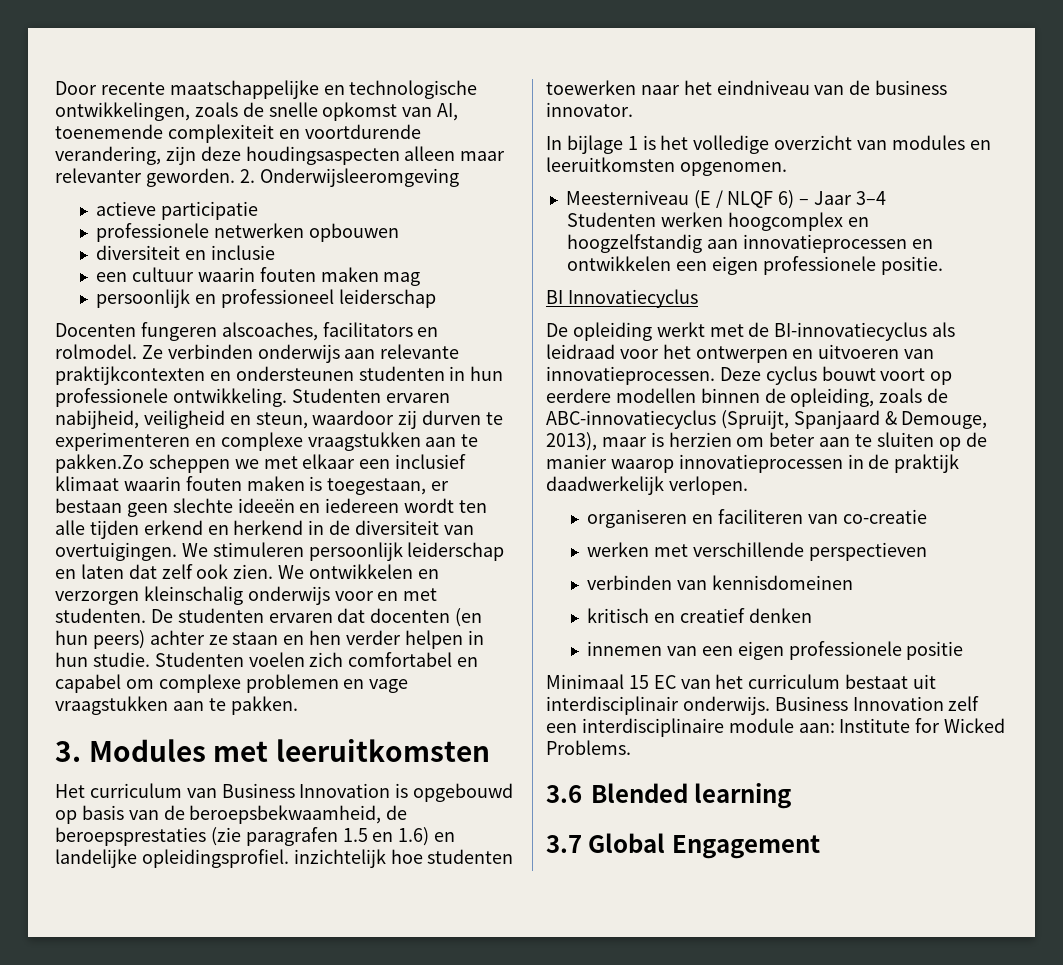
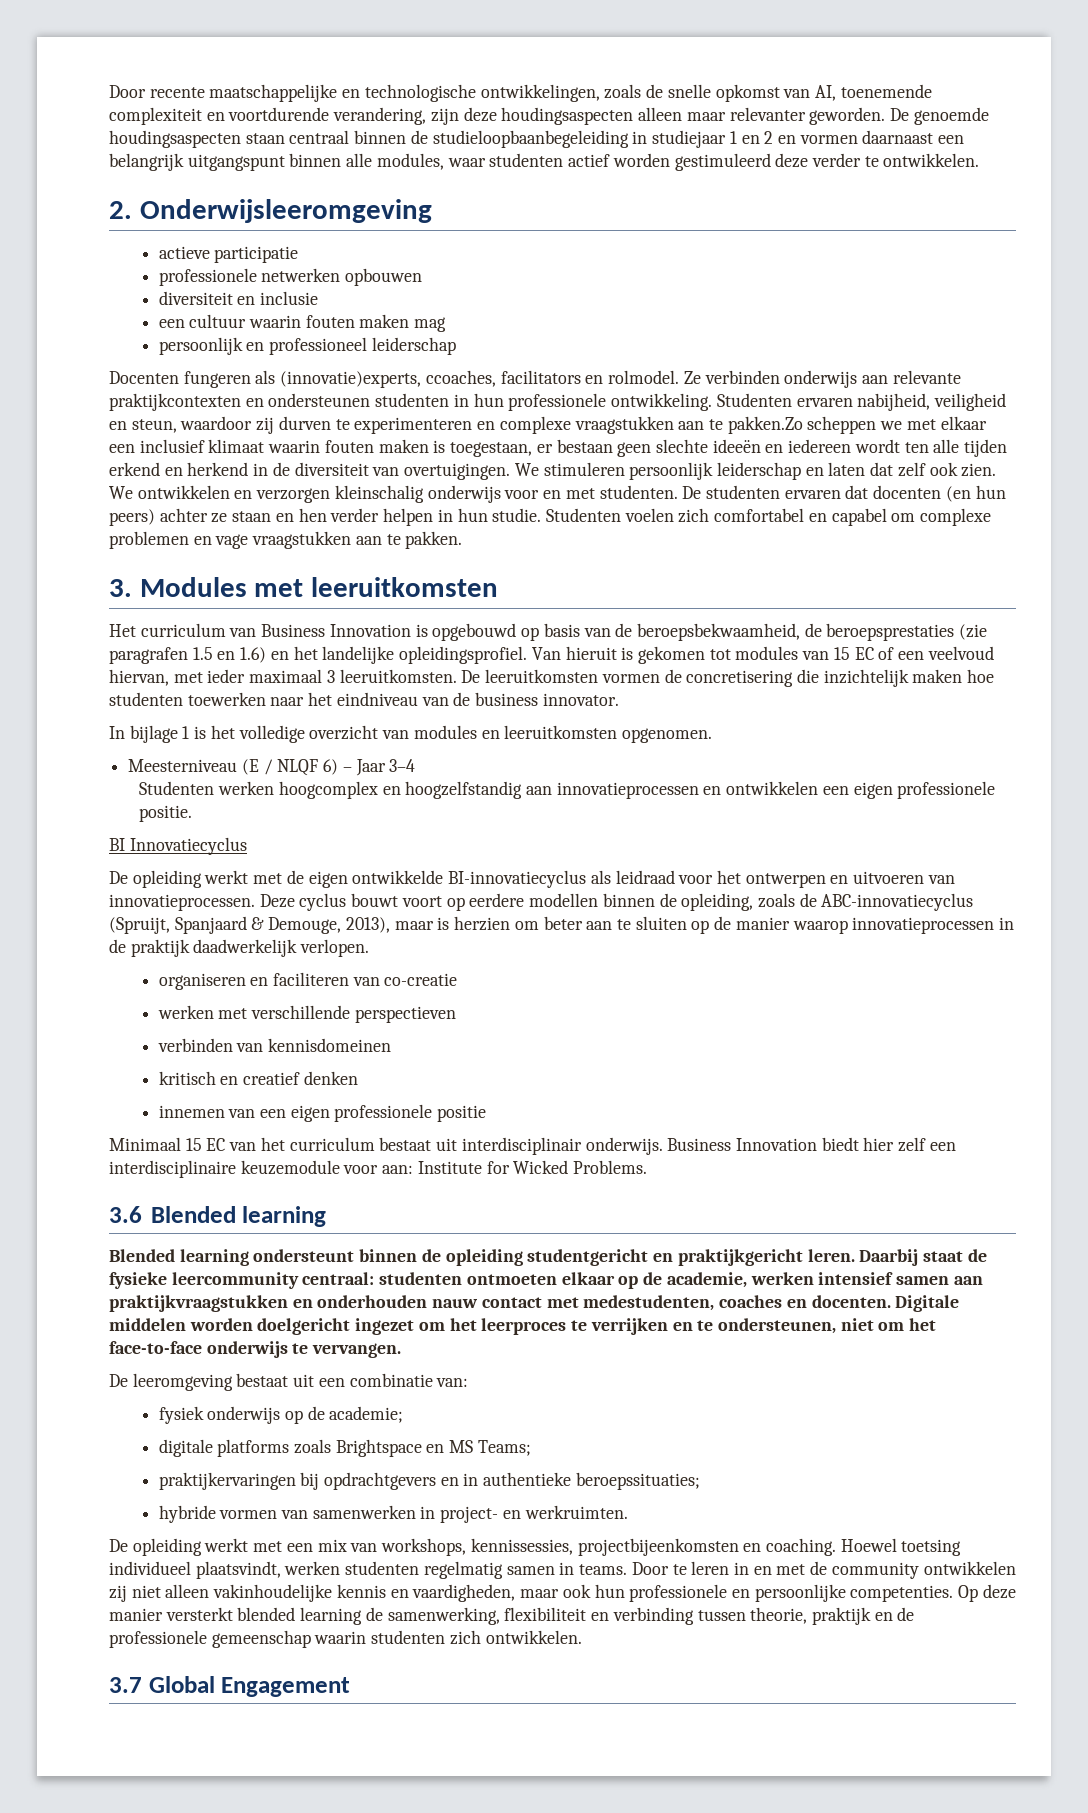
(235, 177) none -> [889,107,989,125] [109,130,965,148] [109,153,980,171] De genoemde houdingsaspecten staan centraal binnen de studieloopbaanbegeleiding in studiejaar 1 en 2 en vormen daarnaast een belangrijk uitgangspunt binnen alle modules, waar studenten actief worden gestimuleerd deze verder te ontwikkelen. //
[221,322,318,341] alscoaches, -> [255,370,496,388] als (innovatie)experts, ccoaches,
(456, 837) none -> [293,646,318,660] het
[293,849,386,868] inzichtelijk -> [531,646,994,664] [109,669,963,687] Van hieruit is gekomen tot modules van 15 EC of een veelvoud hiervan, met ieder maximaal 3 leeruitkomsten. De leeruitkomsten vormen de concretisering die inzichtelijk maken
(770, 329) none -> [308,870,444,888] eigen ontwikkelde
(944, 703) none -> [821,1137,895,1151] biedt hier
[728,718,794,733] module -> [240,1160,379,1175] keuzemodule voor
(792, 796) none -> [109,1249,987,1266] [109,1272,983,1289] [109,1295,960,1312] [109,1318,937,1335] [109,1341,402,1358] [109,1373,469,1391] [158,1406,404,1424] [158,1439,531,1457] [158,1472,700,1490] [158,1505,628,1523] [109,1538,962,1556] [109,1561,1016,1579] [109,1584,1016,1602] [109,1607,915,1625] [109,1630,582,1648] // Blended learning ondersteunt binnen de opleiding studentgericht en praktijkgericht leren. Daarbij staat de fysieke leercommunity centraal: studenten ontmoeten elkaar op de academie, werken intensief samen aan praktijkvraagstukken en onderhouden nauw contact met medestudenten, coaches en docenten. Digitale middelen worden doelgericht ingezet om het leerproces te verrijken en te ondersteunen, niet om het face-to-face onderwijs te vervangen. // De leeromgeving bestaat uit een combinatie van: // fysiek onderwijs op de academie; // digitale platforms zoals Brightspace en MS Teams; // praktijkervaringen bij opdrachtgevers en in authentieke beroepssituaties; // hybride vormen van samenwerken in project- en werkruimten. // De opleiding werkt met een mix van workshops, kennissessies, projectbijeenkomsten en coaching. Hoewel toetsing individueel plaatsvindt, werken studenten regelmatig samen in teams. Door te leren in en met de community ontwikkelen zij niet alleen vakinhoudelijke kennis en vaardigheden, maar ook hun professionele en persoonlijke competenties. Op deze manier versterkt blended learning de samenwerking, flexibiliteit en verbinding tussen theorie, praktijk en de professionele gemeenschap waarin studenten zich ontwikkelen.

